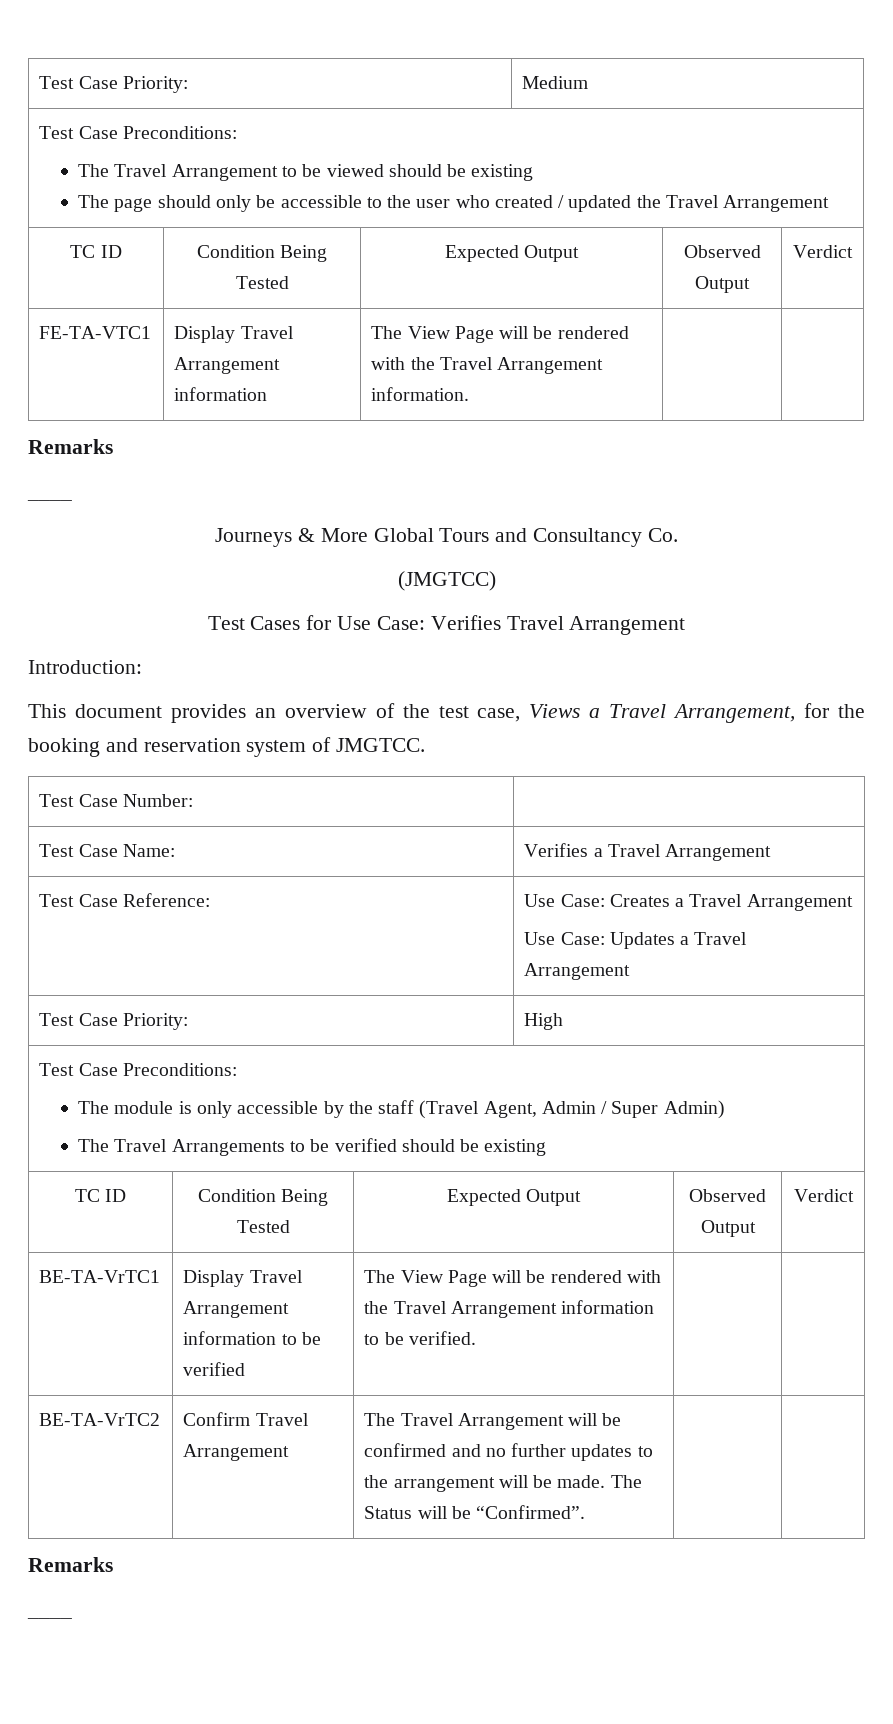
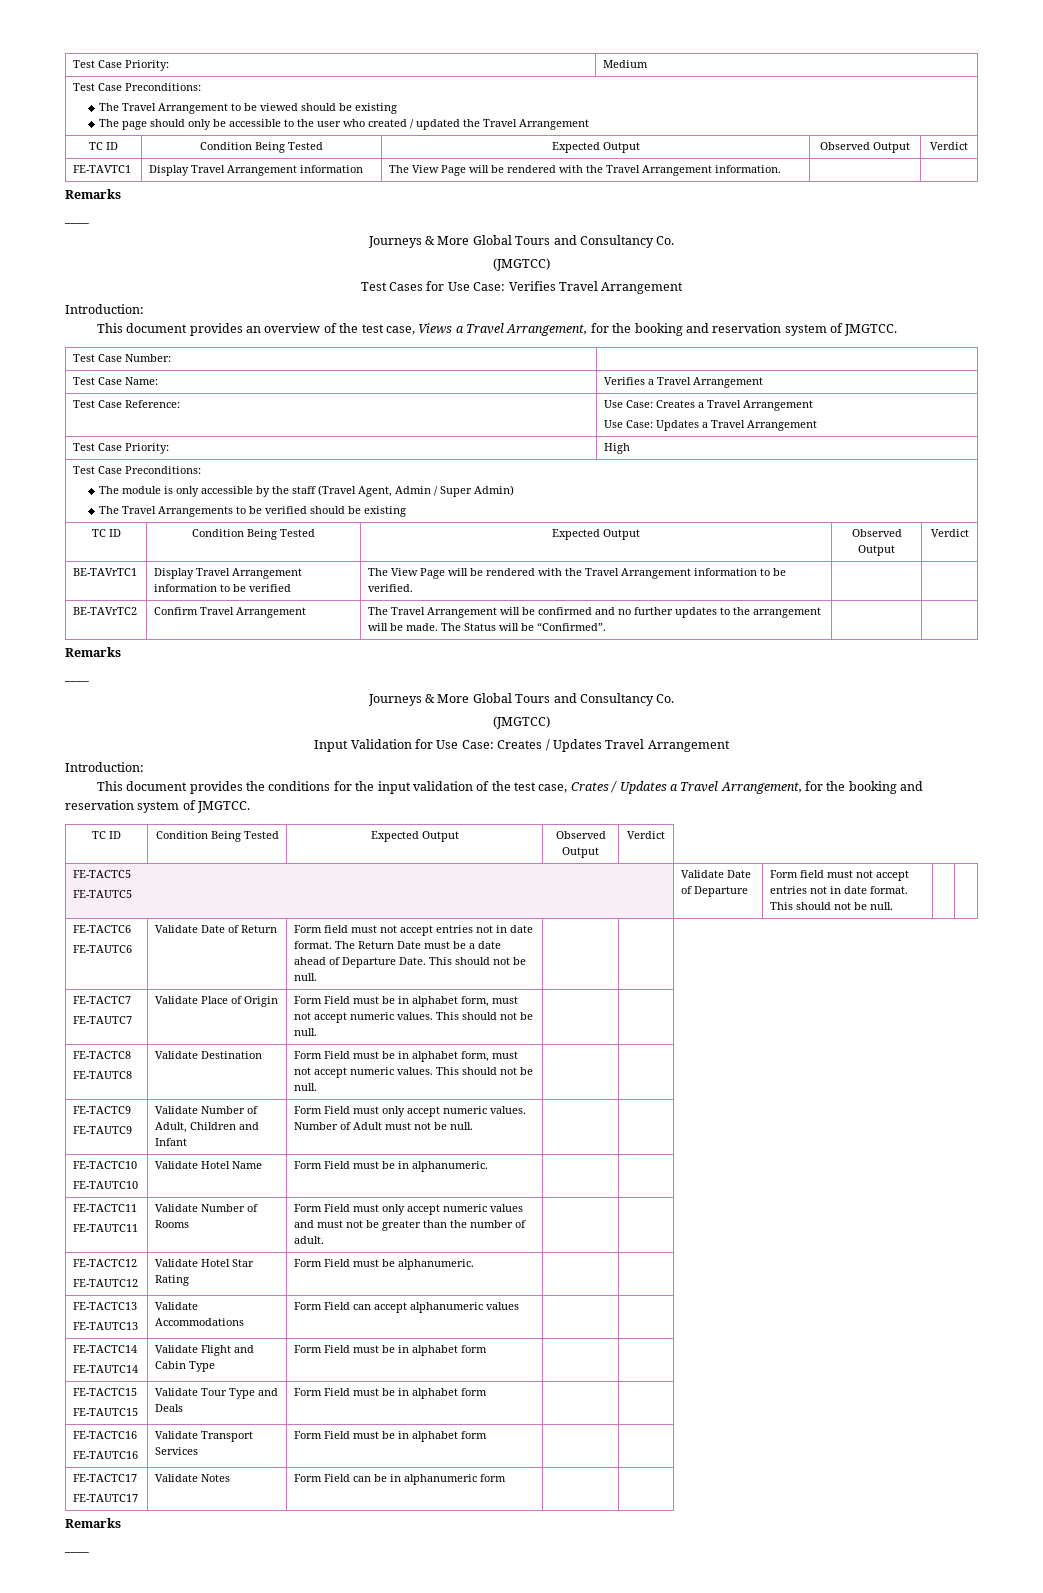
[39,326,152,339] FE-TA-VTC1 -> [73,165,132,173] FE-TAVTC1
[39,1270,161,1283] BE-TA-VrTC1 -> [73,568,138,576] BE-TAVrTC1
[39,1413,161,1426] BE-TA-VrTC2 -> [73,607,138,615] BE-TAVrTC2
(72, 1617) none -> [367,693,675,706] [493,716,550,729] [314,739,730,752] [65,762,144,772] [96,781,924,794] [65,800,251,813] [92,831,121,839] [155,831,279,842] [370,831,459,842] [555,831,606,839] [562,847,599,858] [627,831,665,839] [73,870,132,878] [73,890,133,898] [681,870,752,878] [681,886,749,897] [770,870,910,881] [770,886,909,894] [770,902,894,910] [73,925,132,933] [73,945,133,953] [155,925,278,933] [294,925,534,936] [294,941,502,949] [294,957,527,968] [294,973,318,981] [73,996,132,1004] [73,1016,133,1024] [155,996,279,1007] [294,996,519,1007] [294,1012,534,1023] [294,1028,318,1036] [73,1051,132,1059] [73,1071,133,1079] [155,1051,263,1059] [294,1051,519,1062] [294,1067,534,1078] [294,1083,318,1091] [73,1106,132,1114] [73,1126,133,1134] [155,1106,259,1114] [155,1122,260,1133] [155,1138,188,1146] [294,1106,527,1117] [294,1122,474,1130] [73,1161,138,1169] [73,1181,139,1189] [155,1161,263,1169] [294,1161,489,1172] [73,1204,138,1212] [73,1224,139,1232] [155,1204,259,1212] [155,1220,190,1228] [294,1204,524,1215] [294,1220,527,1231] [294,1236,325,1244] [73,1259,138,1267] [73,1279,139,1287] [155,1259,255,1267] [155,1275,190,1286] [294,1259,475,1270] [73,1302,138,1310] [73,1322,139,1330] [155,1302,199,1310] [155,1318,245,1326] [294,1302,520,1313] [73,1345,138,1353] [73,1365,139,1373] [155,1345,255,1356] [155,1361,216,1372] [294,1345,488,1356] [73,1388,138,1396] [73,1408,139,1416] [155,1388,279,1399] [155,1404,184,1412] [294,1388,488,1399] [73,1431,138,1439] [73,1451,139,1459] [155,1431,254,1442] [155,1447,199,1455] [294,1431,488,1442] [73,1474,138,1482] [73,1494,139,1502] [155,1474,231,1482] [294,1474,507,1485] [65,1518,121,1528] [64,1551,89,1553] // Journeys & More Global Tours and Consultancy Co. // (JMGTCC) // Input Validation for Use Case: Creates / Updates Travel Arrangement // Introduction: // This document provides the conditions for the input validation of the test case, Crates / Updates a Travel Arrangement, for the booking and reservation system of JMGTCC. // TC ID | Condition Being Tested | Expected Output | Observed Output | Verdict // FE-TACTC5 // FE-TAUTC5 | Validate Date of Departure | Form field must not accept entries not in date format. This should not be null. | | // FE-TACTC6 // FE-TAUTC6 | Validate Date of Return | Form field must not accept entries not in date format. The Return Date must be a date ahead of Departure Date. This should not be null. | | // FE-TACTC7 // FE-TAUTC7 | Validate Place of Origin | Form Field must be in alphabet form, must not accept numeric values. This should not be null. | | // FE-TACTC8 // FE-TAUTC8 | Validate Destination | Form Field must be in alphabet form, must not accept numeric values. This should not be null. | | // FE-TACTC9 // FE-TAUTC9 | Validate Number of Adult, Children and Infant | Form Field must only accept numeric values. Number of Adult must not be null. | | // FE-TACTC10 // FE-TAUTC10 | Validate Hotel Name | Form Field must be in alphanumeric. | | // FE-TACTC11 // FE-TAUTC11 | Validate Number of Rooms | Form Field must only accept numeric values and must not be greater than the number of adult. | | // FE-TACTC12 // FE-TAUTC12 | Validate Hotel Star Rating | Form Field must be alphanumeric. | | // FE-TACTC13 // FE-TAUTC13 | Validate Accommodations | Form Field can accept alphanumeric values | | // FE-TACTC14 // FE-TAUTC14 | Validate Flight and Cabin Type | Form Field must be in alphabet form | | // FE-TACTC15 // FE-TAUTC15 | Validate Tour Type and Deals | Form Field must be in alphabet form | | // FE-TACTC16 // FE-TAUTC16 | Validate Transport Services | Form Field must be in alphabet form | | // FE-TACTC17 // FE-TAUTC17 | Validate Notes | Form Field can be in alphanumeric form | | // Remarks // ____

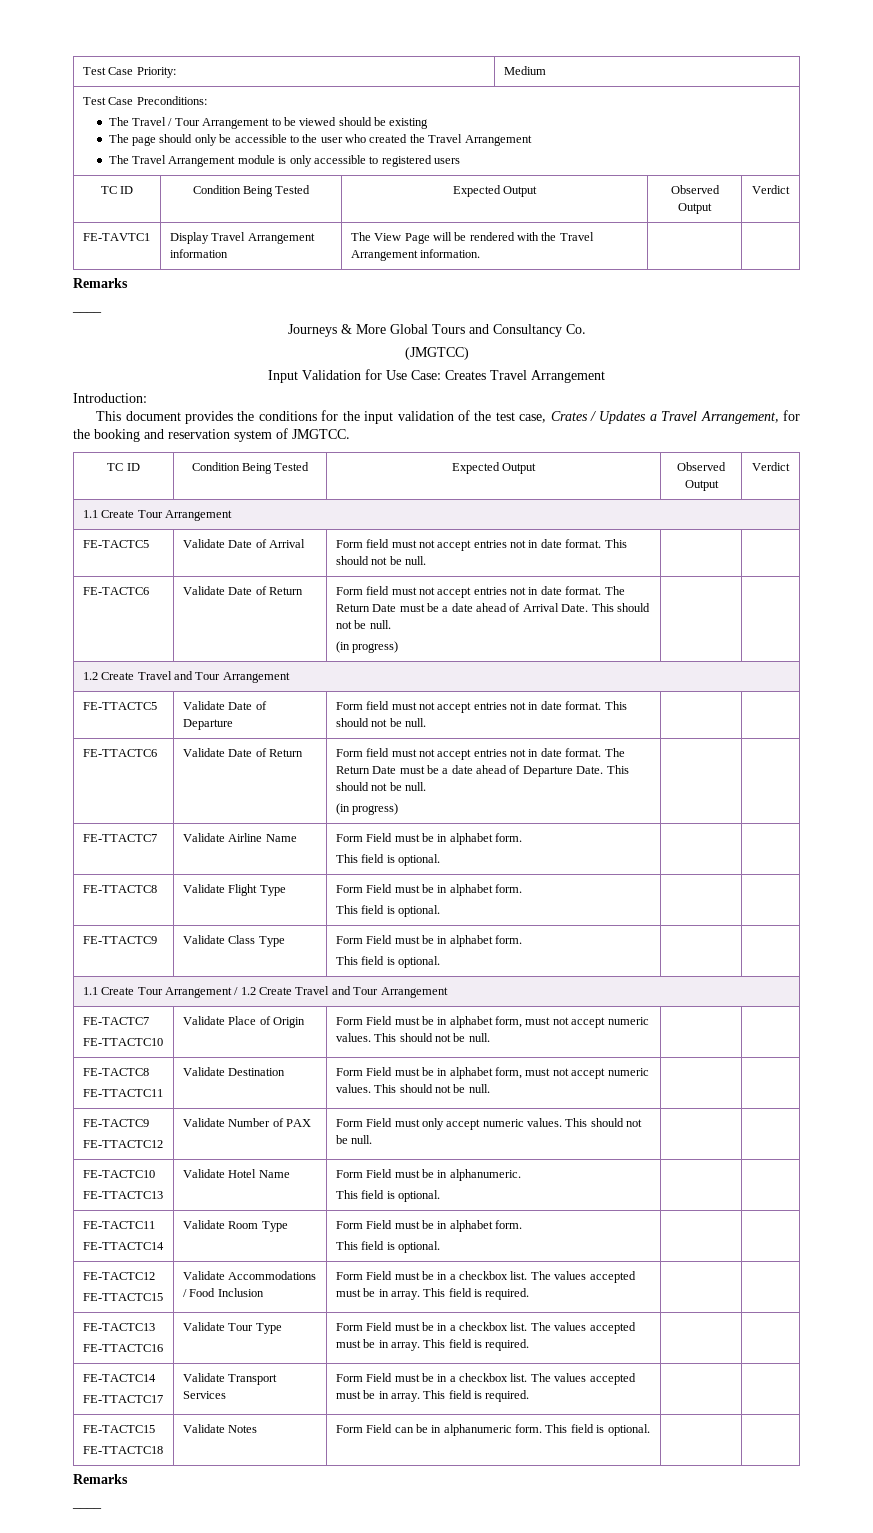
(156, 107) none -> [168,118,200,126] / Tour
[409,119,589,130] / updated the Travel Arrangement -> [409,134,532,146] [108,155,461,167] the Travel Arrangement // The Travel Arrangement module is only accessible to registered users
[360,281,684,294] [65,304,144,314] [96,323,898,336] [73,354,172,362] [73,377,159,385] [604,377,764,388] [73,400,181,408] [604,400,814,411] [604,420,818,431] [73,443,170,454] [604,443,631,454] [73,466,202,474] [98,485,514,497] [98,506,406,517] [91,529,121,537] [192,529,315,540] [552,529,640,540] [851,529,902,537] [858,545,895,556] [930,529,969,537] [73,568,138,576] [154,568,303,579] [154,584,292,592] [368,568,787,579] [368,584,414,592] [73,607,138,615] [154,607,307,618] [368,607,822,618] [368,622,607,631] [65,647,121,657] [64,680,89,682] [367,693,675,706] [493,716,550,729] // Test Cases for Use Case: Verifies Travel Arrangement // Introduction: // This document provides an overview of the test case, Views a Travel Arrangement, for the booking and reservation system of JMGTCC. // Test Case Number: | // Test Case Name: | Verifies a Travel Arrangement // Test Case Reference: | Use Case: Creates a Travel Arrangement // Use Case: Updates a Travel Arrangement // Test Case Priority: | High // Test Case Preconditions: // The module is only accessible by the staff (Travel Agent, Admin / Super Admin) // The Travel Arrangements to be verified should be existing // TC ID | Condition Being Tested | Expected Output | Observed Output | Verdict // BE-TAVrTC1 | Display Travel Arrangement information to be verified | The View Page will be rendered with the Travel Arrangement information to be verified. | | // BE-TAVrTC2 | Confirm Travel Arrangement | The Travel Arrangement will be confirmed and no further updates to the arrangement will be made. The Status will be “Confirmed”. | | // Remarks // ____ // Journeys & More Global Tours and Consultancy Co. // (JMGTCC) -> (469, 353) none
[545,739,602,752] / Updates -> (486, 375) none
[73,870,132,878] [73,890,133,898] FE-TACTC5 // FE-TAUTC5 -> [82,510,232,521] [82,540,149,548] [182,539,305,548] [335,539,627,551] [335,556,426,565] [82,587,149,595] [182,586,303,595] [335,586,625,598] [335,603,650,612] [335,620,391,629] [335,641,399,653] [82,671,290,683] [82,702,157,710] 1.1 Create Tour Arrangement // FE-TACTC5 | Validate Date of Arrival | Form field must not accept entries not in date format. This should not be null. | | // FE-TACTC6 | Validate Date of Return | Form field must not accept entries not in date format. The Return Date must be a date ahead of Arrival Date. This should not be null. // (in progress) | | // 1.2 Create Travel and Tour Arrangement // FE-TTACTC5
[73,925,132,933] [73,945,133,953] FE-TACTC6 // FE-TAUTC6 -> [82,749,157,757] FE-TTACTC6
(318, 977) | | -> [335,803,399,815] [82,834,157,842] [182,833,297,842] [335,833,523,845] [335,854,440,866] [82,885,157,893] [182,884,286,896] [335,884,523,896] [335,905,440,917] [82,936,157,944] [182,935,285,947] [335,935,523,947] [335,956,440,968] [82,986,448,998] // (in progress) | | // FE-TTACTC7 | Validate Airline Name | Form Field must be in alphabet form. // This field is optional. | | // FE-TTACTC8 | Validate Flight Type | Form Field must be in alphabet form. // This field is optional. | | // FE-TTACTC9 | Validate Class Type | Form Field must be in alphabet form. // This field is optional. | | // 1.1 Create Tour Arrangement / 1.2 Create Travel and Tour Arrangement
[73,1016,133,1024] FE-TAUTC7 -> [82,1038,163,1046] FE-TTACTC10
[73,1071,133,1079] FE-TAUTC8 -> [82,1089,163,1097] FE-TTACTC11
[73,1126,133,1134] [155,1106,259,1114] [155,1122,260,1133] [155,1138,188,1146] FE-TAUTC9 | Validate Number of Adult, Children and Infant -> [82,1140,163,1148] [182,1118,311,1127] FE-TTACTC12 | Validate Number of PAX
[294,1122,412,1130] Number of Adult must -> [565,1118,624,1127] This should
[73,1181,139,1189] FE-TAUTC10 -> [82,1191,163,1199] FE-TTACTC13
(489, 1166) none -> [335,1190,440,1202] // This field is optional.
[73,1224,139,1232] [155,1204,259,1212] [155,1220,190,1228] [294,1204,524,1215] [294,1220,527,1231] [294,1236,325,1244] [73,1259,138,1267] [73,1279,139,1287] [155,1259,255,1267] [155,1275,190,1286] [294,1259,475,1270] [73,1302,138,1310] [73,1322,139,1330] [155,1302,199,1310] [155,1318,245,1326] [294,1302,520,1313] [73,1345,138,1353] [73,1365,139,1373] [155,1345,255,1356] [155,1361,216,1372] [294,1345,488,1356] [73,1388,138,1396] [73,1408,139,1416] [155,1388,279,1399] [155,1404,184,1412] [294,1388,488,1399] [73,1431,138,1439] [73,1451,139,1459] FE-TAUTC11 | Validate Number of Rooms | Form Field must only accept numeric values and must not be greater than the number of adult. | | // FE-TACTC12 // FE-TAUTC12 | Validate Hotel Star Rating | Form Field must be alphanumeric. | | // FE-TACTC13 // FE-TAUTC13 | Validate Accommodations | Form Field can accept alphanumeric values | | // FE-TACTC14 // FE-TAUTC14 | Validate Flight and Cabin Type | Form Field must be in alphabet form | | // FE-TACTC15 // FE-TAUTC15 | Validate Tour Type and Deals | Form Field must be in alphabet form | | // FE-TACTC16 // FE-TAUTC16 -> [82,1242,164,1250] [182,1220,288,1232] [335,1220,523,1232] [335,1241,440,1253] [82,1272,155,1280] [82,1293,163,1301] [182,1271,317,1280] [182,1288,264,1297] [335,1271,636,1283] [335,1288,530,1300] [82,1323,155,1331] [82,1344,163,1352] [182,1322,282,1334] [335,1322,636,1334] [335,1339,530,1351] [82,1374,156,1382] [82,1395,163,1403] FE-TTACTC14 | Validate Room Type | Form Field must be in alphabet form. // This field is optional. | | // FE-TACTC12 // FE-TTACTC15 | Validate Accommodations / Food Inclusion | Form Field must be in a checkbox list. The values accepted must be in array. This field is required. | | // FE-TACTC13 // FE-TTACTC16 | Validate Tour Type | Form Field must be in a checkbox list. The values accepted must be in array. This field is required. | | // FE-TACTC14 // FE-TTACTC17
[412,1431,488,1442] [73,1474,138,1482] [73,1494,139,1502] alphabet form | | // FE-TACTC17 // FE-TAUTC17 -> [449,1373,636,1385] [335,1390,530,1402] [82,1425,155,1433] [82,1446,163,1454] a checkbox list. The values accepted must be in array. This field is required. | | // FE-TACTC15 // FE-TTACTC18
[480,1474,507,1482] form -> [515,1424,650,1436] form. This field is optional.

